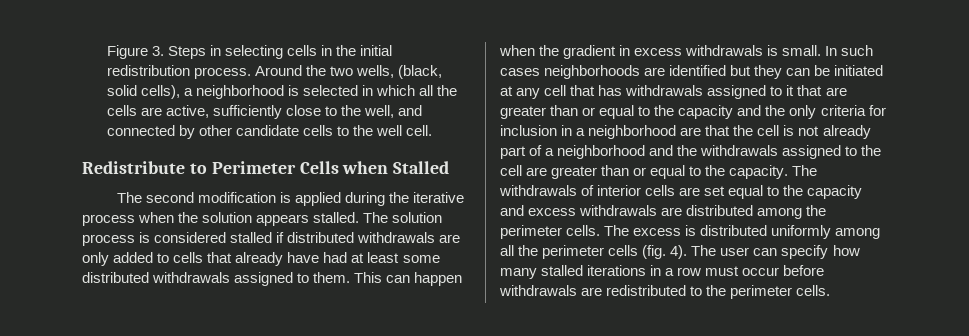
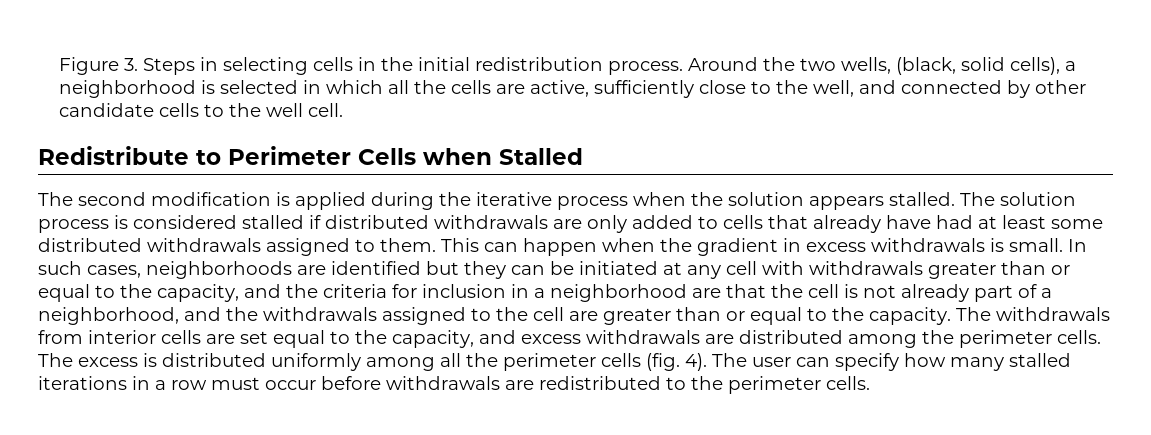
[500,68,540,76] cases -> [87,265,141,278] cases,
[570,85,847,99] [500,105,817,119] that has withdrawals assigned to it that are greater than or equal to the capacity and the only -> [762,261,1070,279] [38,284,318,302] with withdrawals greater than or equal to the capacity, and the
[557,145,646,159] neighborhood -> [38,307,179,325] neighborhood,
[581,185,595,196] of -> [38,330,83,344] from
[807,185,863,199] capacity -> [392,330,474,348] capacity,

